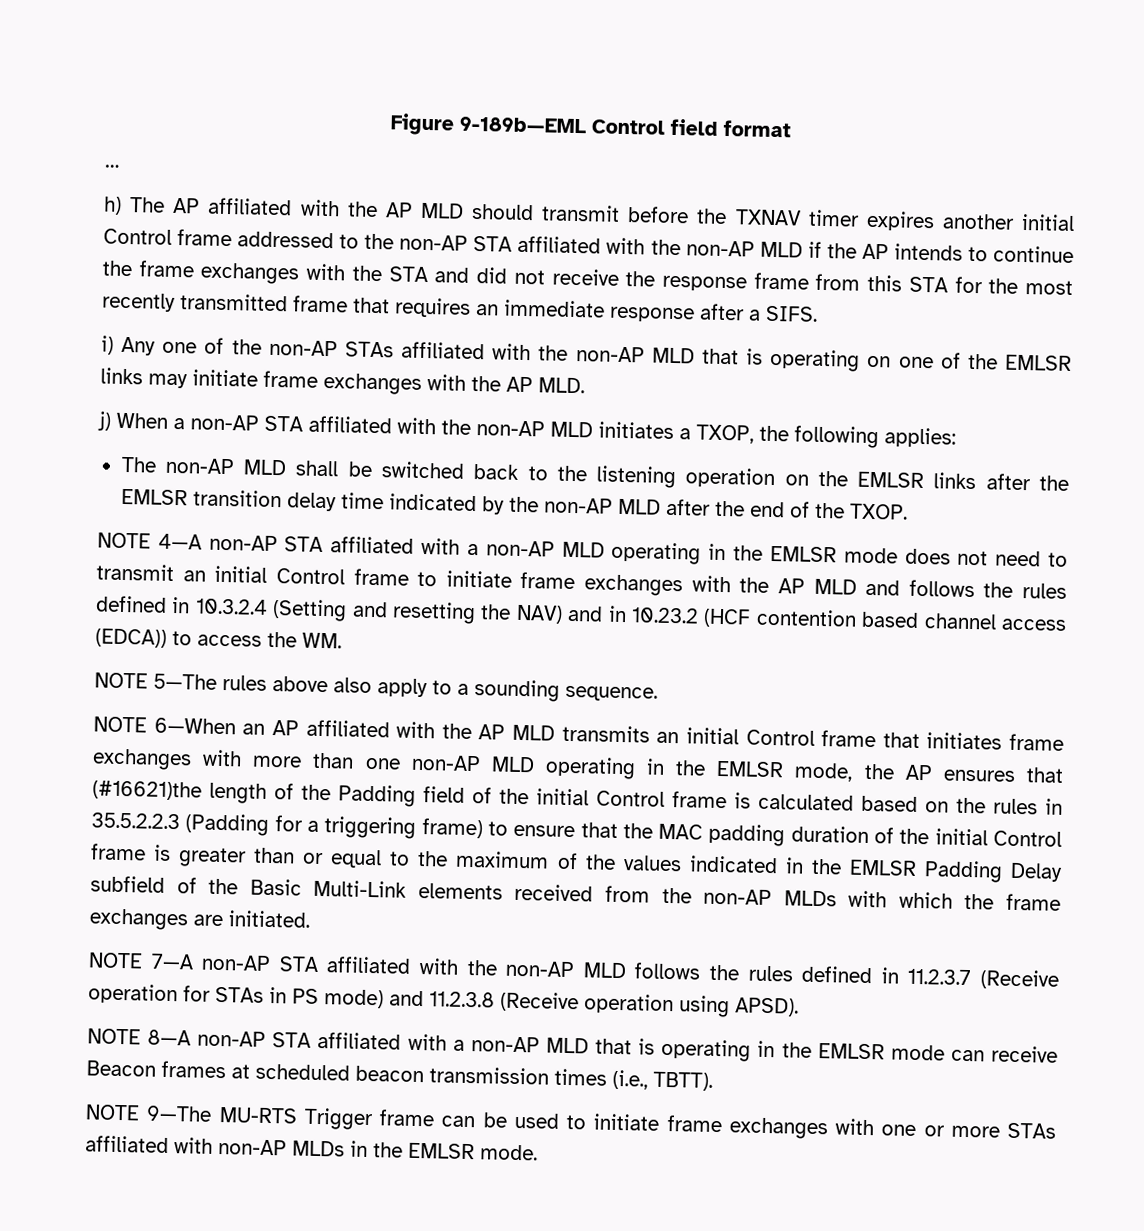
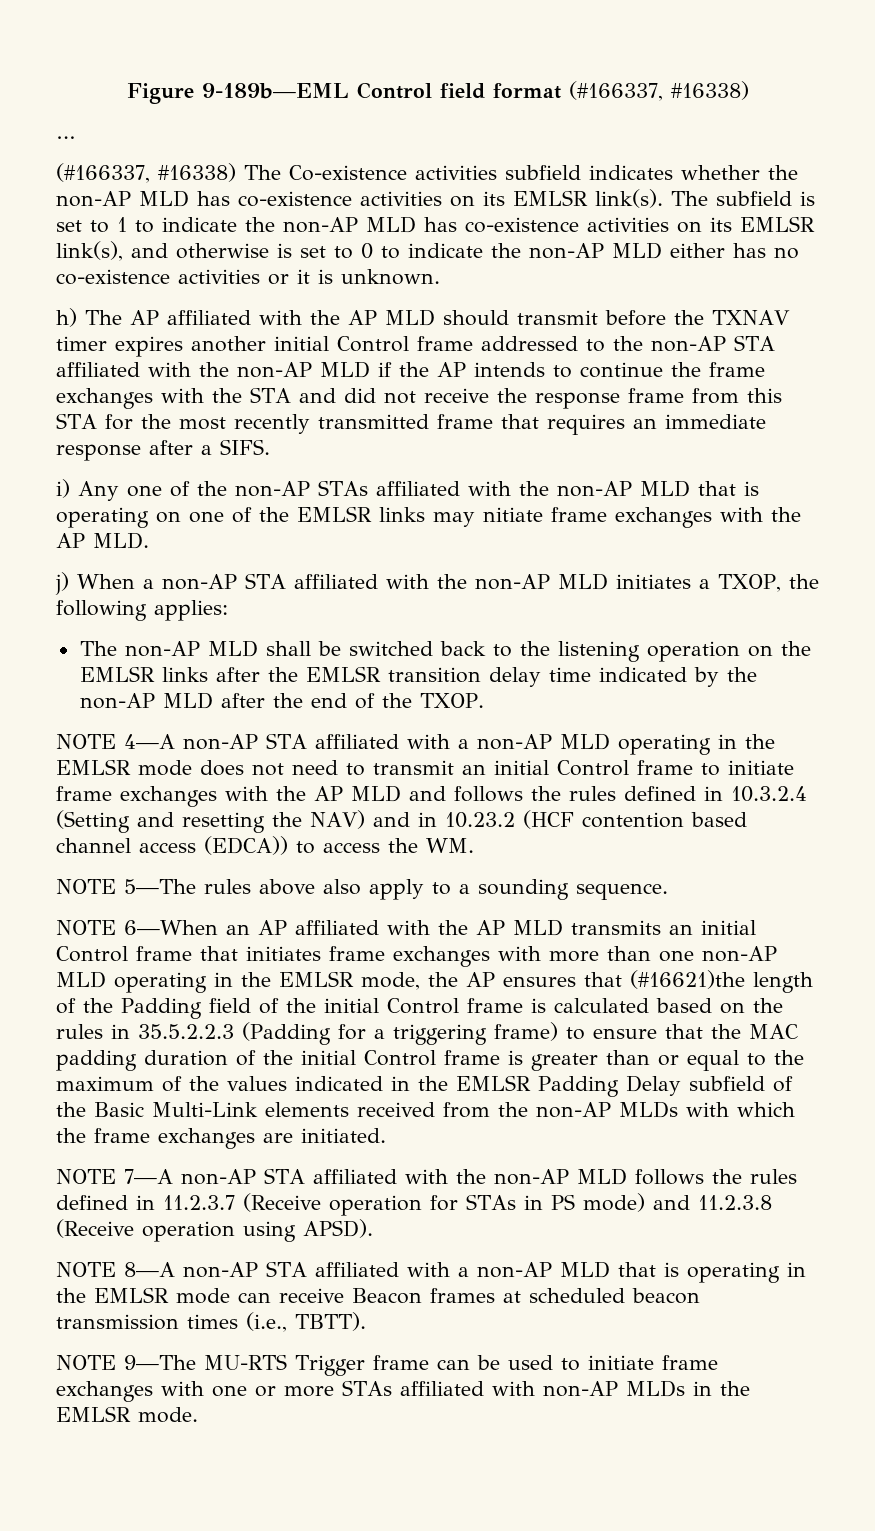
(791, 128) none -> [568,81,749,101] (#166337, #16338)
(120, 166) none -> [56,163,798,183] [56,189,815,208] [56,216,815,233] [56,241,799,261] [56,269,440,285] // (#166337, #16338) The Co-existence activities subfield indicates whether the non-AP MLD has co-existence activities on its EMLSR link(s). The subfield is set to 1 to indicate the non-AP MLD has co-existence activities on its EMLSR link(s), and otherwise is set to 0 to indicate the non-AP MLD either has no co-existence activities or it is unknown.
[192,369,258,387] initiate -> [483,507,543,522] nitiate

